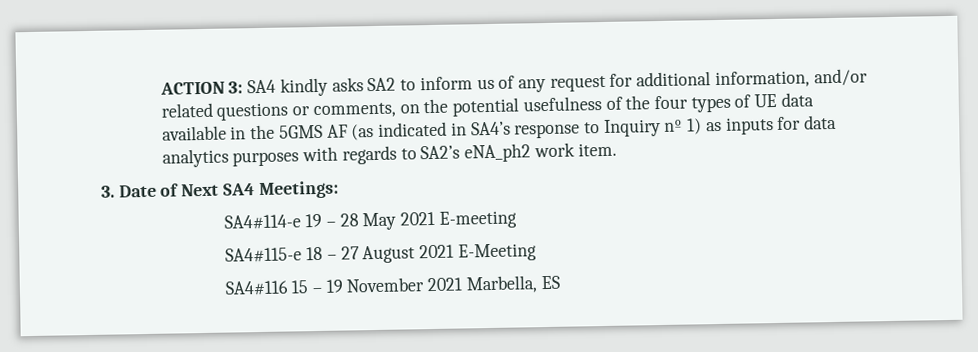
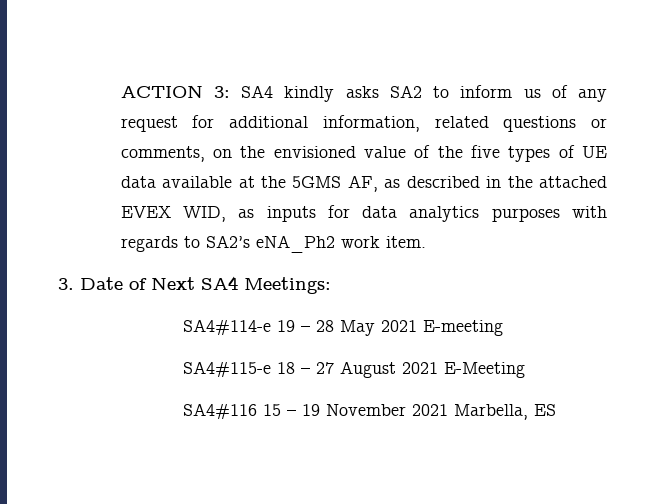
[813,68,868,87] and/or -> (420, 123) none
[452,96,602,117] potential usefulness -> [273,146,406,158] envisioned value
[653,95,688,110] four -> [470,145,500,158] five
[230,118,703,141] in the 5GMS AF (as indicated in SA4’s response to Inquiry nº 1) -> [238,175,607,192] [120,206,226,222] at the 5GMS AF, as described in the attached EVEX WID,
[464,143,532,163] eNA_ph2 -> [255,235,335,253] eNA_Ph2

